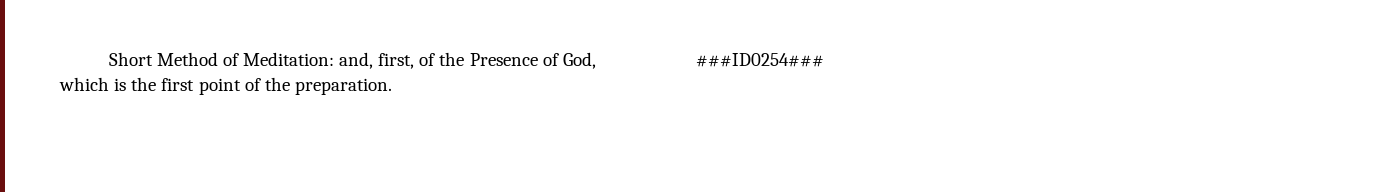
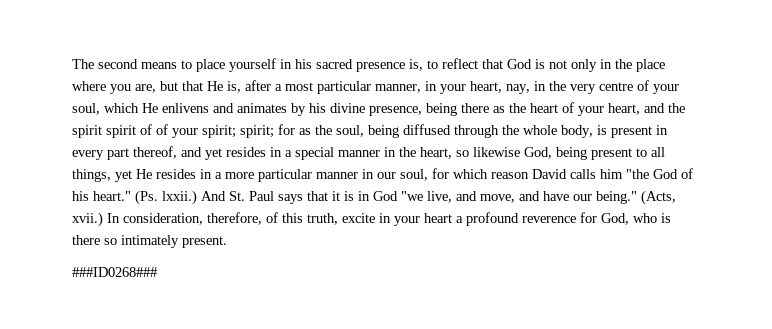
[108,52,596,69] [59,77,392,95] [696,53,824,67] Short Method of Meditation: and, first, of the Presence of God, which is the first point of the preparation. // ###ID0254### -> [72,58,665,72] [72,80,679,94] [72,102,685,116] [72,124,668,138] [72,146,665,160] [72,168,693,182] [72,190,676,205] [72,212,671,227] [72,235,227,248] [72,267,157,277] The second means to place yourself in his sacred presence is, to reflect that God is not only in the place where you are, but that He is, after a most particular manner, in your heart, nay, in the very centre of your soul, which He enlivens and animates by his divine presence, being there as the heart of your heart, and the spirit spirit of of your spirit; spirit; for as the soul, being diffused through the whole body, is present in every part thereof, and yet resides in a special manner in the heart, so likewise God, being present to all things, yet He resides in a more particular manner in our soul, for which reason David calls him "the God of his heart." (Ps. lxxii.) And St. Paul says that it is in God "we live, and move, and have our being." (Acts, xvii.) In consideration, therefore, of this truth, excite in your heart a profound reverence for God, who is there so intimately present. // ###ID0268###

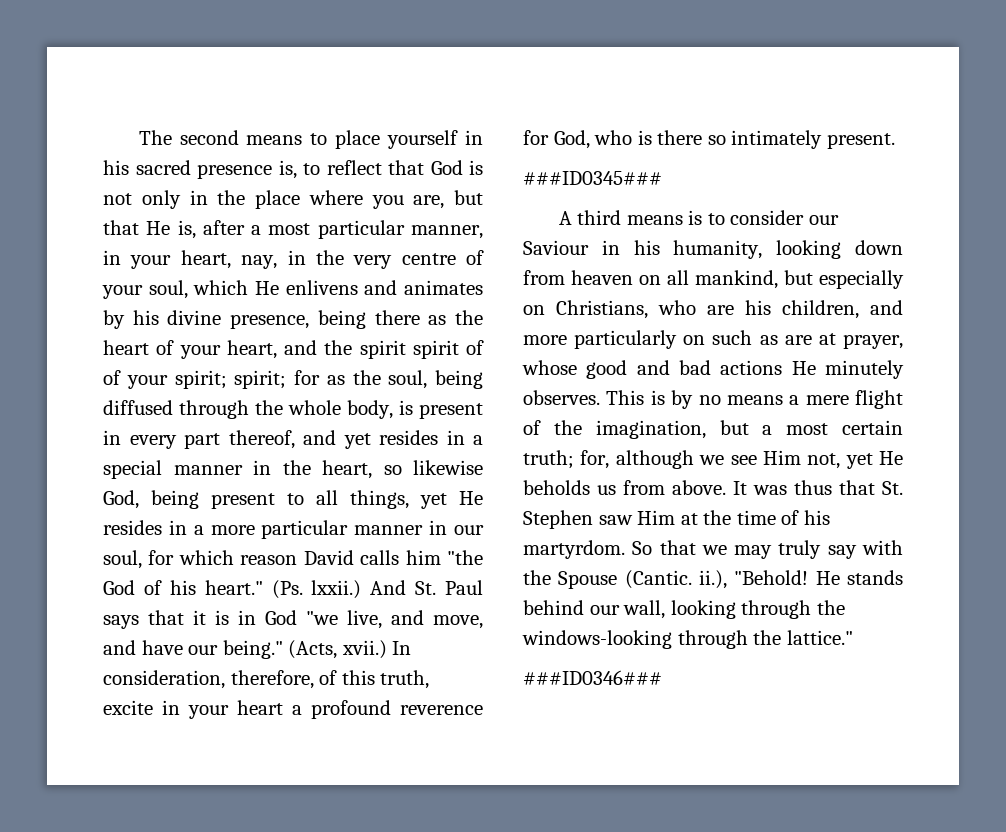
[72,267,157,277] ###ID0268### -> [523,171,662,185] [558,210,839,225] [523,240,903,259] [523,270,904,289] [523,300,903,319] [523,330,903,349] [522,360,904,379] [523,390,903,409] [523,420,903,439] [523,450,903,469] [523,480,903,495] [523,510,830,529] [523,540,903,559] [523,570,903,589] [523,600,845,619] [522,630,853,649] [523,670,662,685] ###ID0345### // A third means is to consider our Saviour in his humanity, looking down from heaven on all mankind, but especially on Christians, who are his children, and more particularly on such as are at prayer, whose good and bad actions He minutely observes. This is by no means a mere flight of the imagination, but a most certain truth; for, although we see Him not, yet He beholds us from above. It was thus that St. Stephen saw Him at the time of his martyrdom. So that we may truly say with the Spouse (Cantic. ii.), "Behold! He stands behind our wall, looking through the windows-looking through the lattice." // ###ID0346###

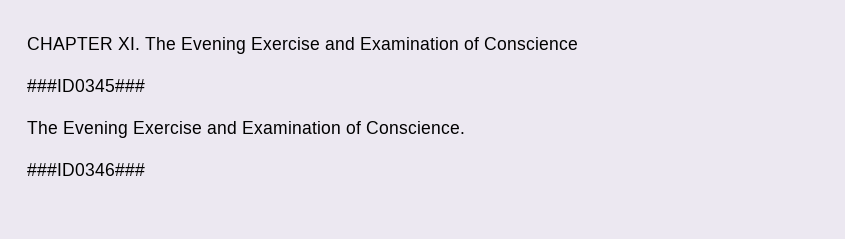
[138,130,483,149] [103,160,483,179] [103,190,483,209] [103,220,483,239] [103,250,484,269] [102,280,483,299] [103,310,484,329] [103,340,484,359] [103,370,483,389] [103,400,483,419] [103,430,483,449] [103,460,483,479] [103,490,483,509] [103,520,484,539] [103,550,483,569] [103,580,483,599] [103,610,483,629] [103,640,412,659] [103,670,430,689] [103,700,483,719] [523,130,895,149] [523,171,662,185] [558,210,839,225] [523,240,903,259] [523,270,904,289] [523,300,903,319] [523,330,903,349] [522,360,904,379] [523,390,903,409] [523,420,903,439] [523,450,903,469] [523,480,903,495] [523,510,830,529] [523,540,903,559] [523,570,903,589] [523,600,845,619] [522,630,853,649] The second means to place yourself in his sacred presence is, to reflect that God is not only in the place where you are, but that He is, after a most particular manner, in your heart, nay, in the very centre of your soul, which He enlivens and animates by his divine presence, being there as the heart of your heart, and the spirit spirit of of your spirit; spirit; for as the soul, being diffused through the whole body, is present in every part thereof, and yet resides in a special manner in the heart, so likewise God, being present to all things, yet He resides in a more particular manner in our soul, for which reason David calls him "the God of his heart." (Ps. lxxii.) And St. Paul says that it is in God "we live, and move, and have our being." (Acts, xvii.) In consideration, therefore, of this truth, excite in your heart a profound reverence for God, who is there so intimately present. // ###ID0345### // A third means is to consider our Saviour in his humanity, looking down from heaven on all mankind, but especially on Christians, who are his children, and more particularly on such as are at prayer, whose good and bad actions He minutely observes. This is by no means a mere flight of the imagination, but a most certain truth; for, although we see Him not, yet He beholds us from above. It was thus that St. Stephen saw Him at the time of his martyrdom. So that we may truly say with the Spouse (Cantic. ii.), "Behold! He stands behind our wall, looking through the windows-looking through the lattice." -> [27,37,578,54] [27,79,145,92] [27,121,465,138] CHAPTER XI. The Evening Exercise and Examination of Conscience // ###ID0345### // The Evening Exercise and Examination of Conscience.

